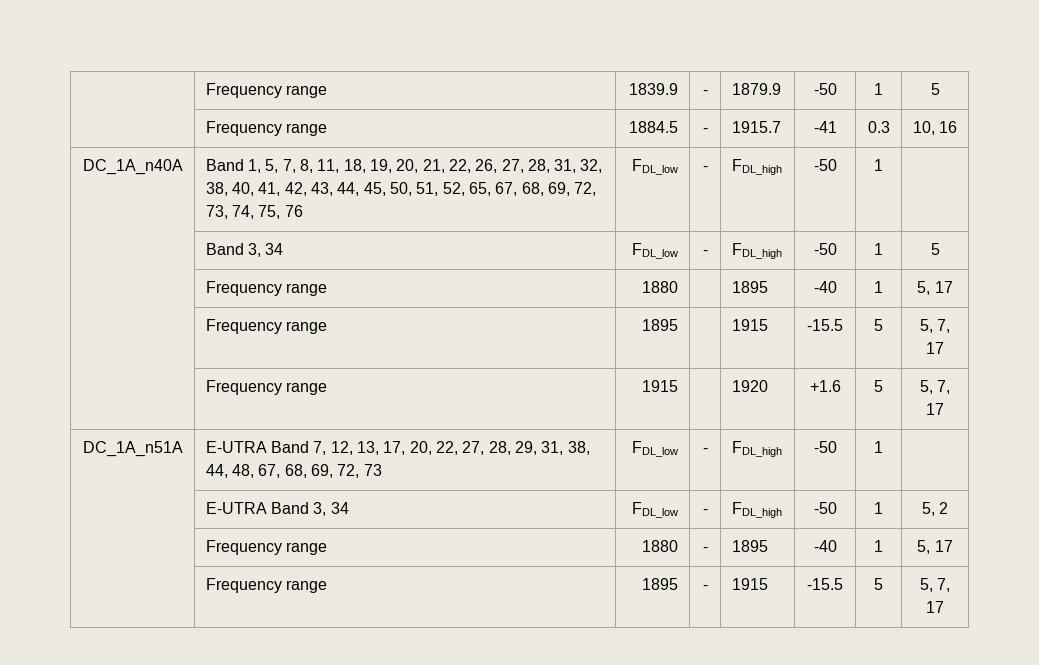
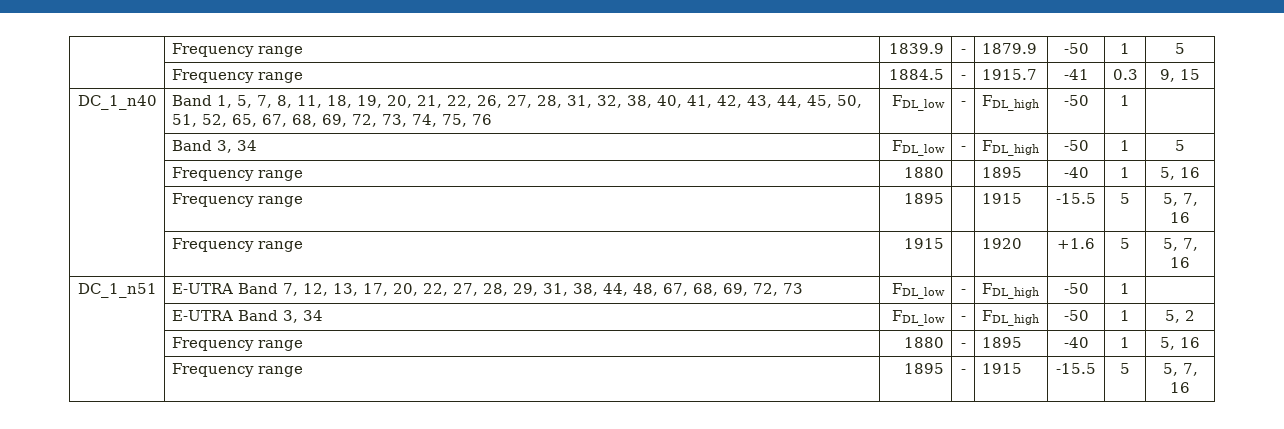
[912,121,958,135] [82,159,183,175] 10, 16 // DC_1A_n40A -> [1160,69,1200,82] [77,95,157,110] 9, 15 // DC_1_n40
[934,281,953,293] 17 -> [1180,167,1200,178] 16
[926,342,944,354] 17 -> [1170,212,1190,223] 16
[926,403,944,415] [82,441,183,457] 17 // DC_1A_n51A -> [1170,257,1190,268] [77,283,157,298] 16 // DC_1_n51
[934,540,953,552] 17 -> [1180,337,1200,348] 16
[926,601,944,613] 17 -> [1170,382,1190,393] 16

